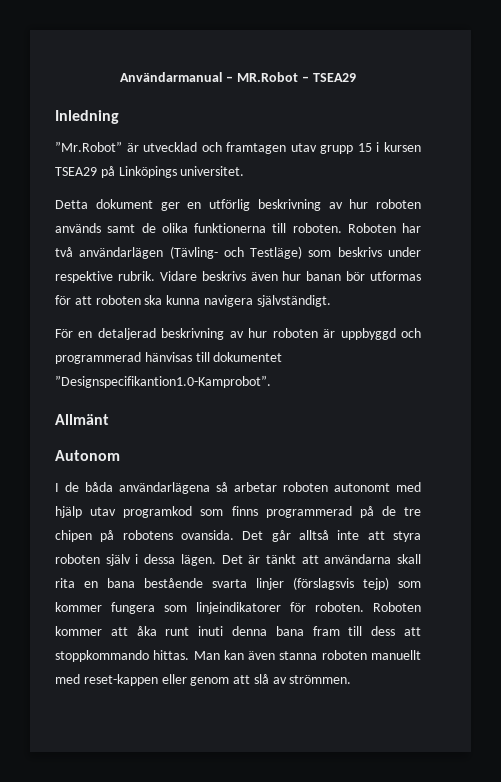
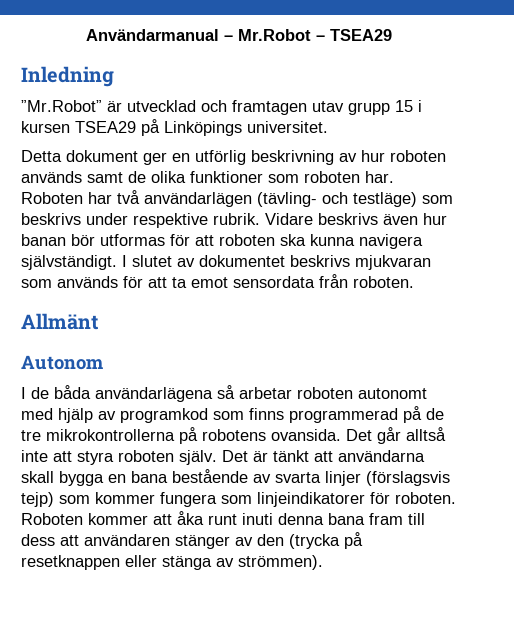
[237,72,298,82] MR.Robot -> [237,29,311,41] Mr.Robot
[194,223,342,233] funktionerna till roboten. -> [190,171,394,183] funktioner som roboten har.
[169,246,303,259] (Tävling- och Testläge) -> [257,192,417,207] (tävling- och testläge)
[55,328,422,340] [55,352,283,364] [55,375,271,388] // För en detaljerad beskrivning av hur roboten är uppbyggd och programmerad hänvisas till dokumentet ”Designspecifikantion1.0-Kamprobot”. -> [122,255,431,270] [21,274,414,288] I slutet av dokumentet beskrivs mjukvaran som används för att ta emot sensordata från roboten.
[90,507,117,516] utav -> [98,411,116,420] av
[55,530,92,542] chipen -> [46,429,175,441] mikrokontrollerna
[105,554,216,566] själv i dessa lägen. -> [179,450,217,465] själv.
[55,578,75,588] rita -> [59,471,104,486] bygga
(203, 583) none -> [253,474,271,483] av
[55,650,421,662] [55,674,352,686] stoppkommando hittas. Man kan även stanna roboten manuellt med reset-kappen eller genom att slå av strömmen. -> [84,532,363,549] [21,555,323,570] användaren stänger av den (trycka på resetknappen eller stänga av strömmen).

